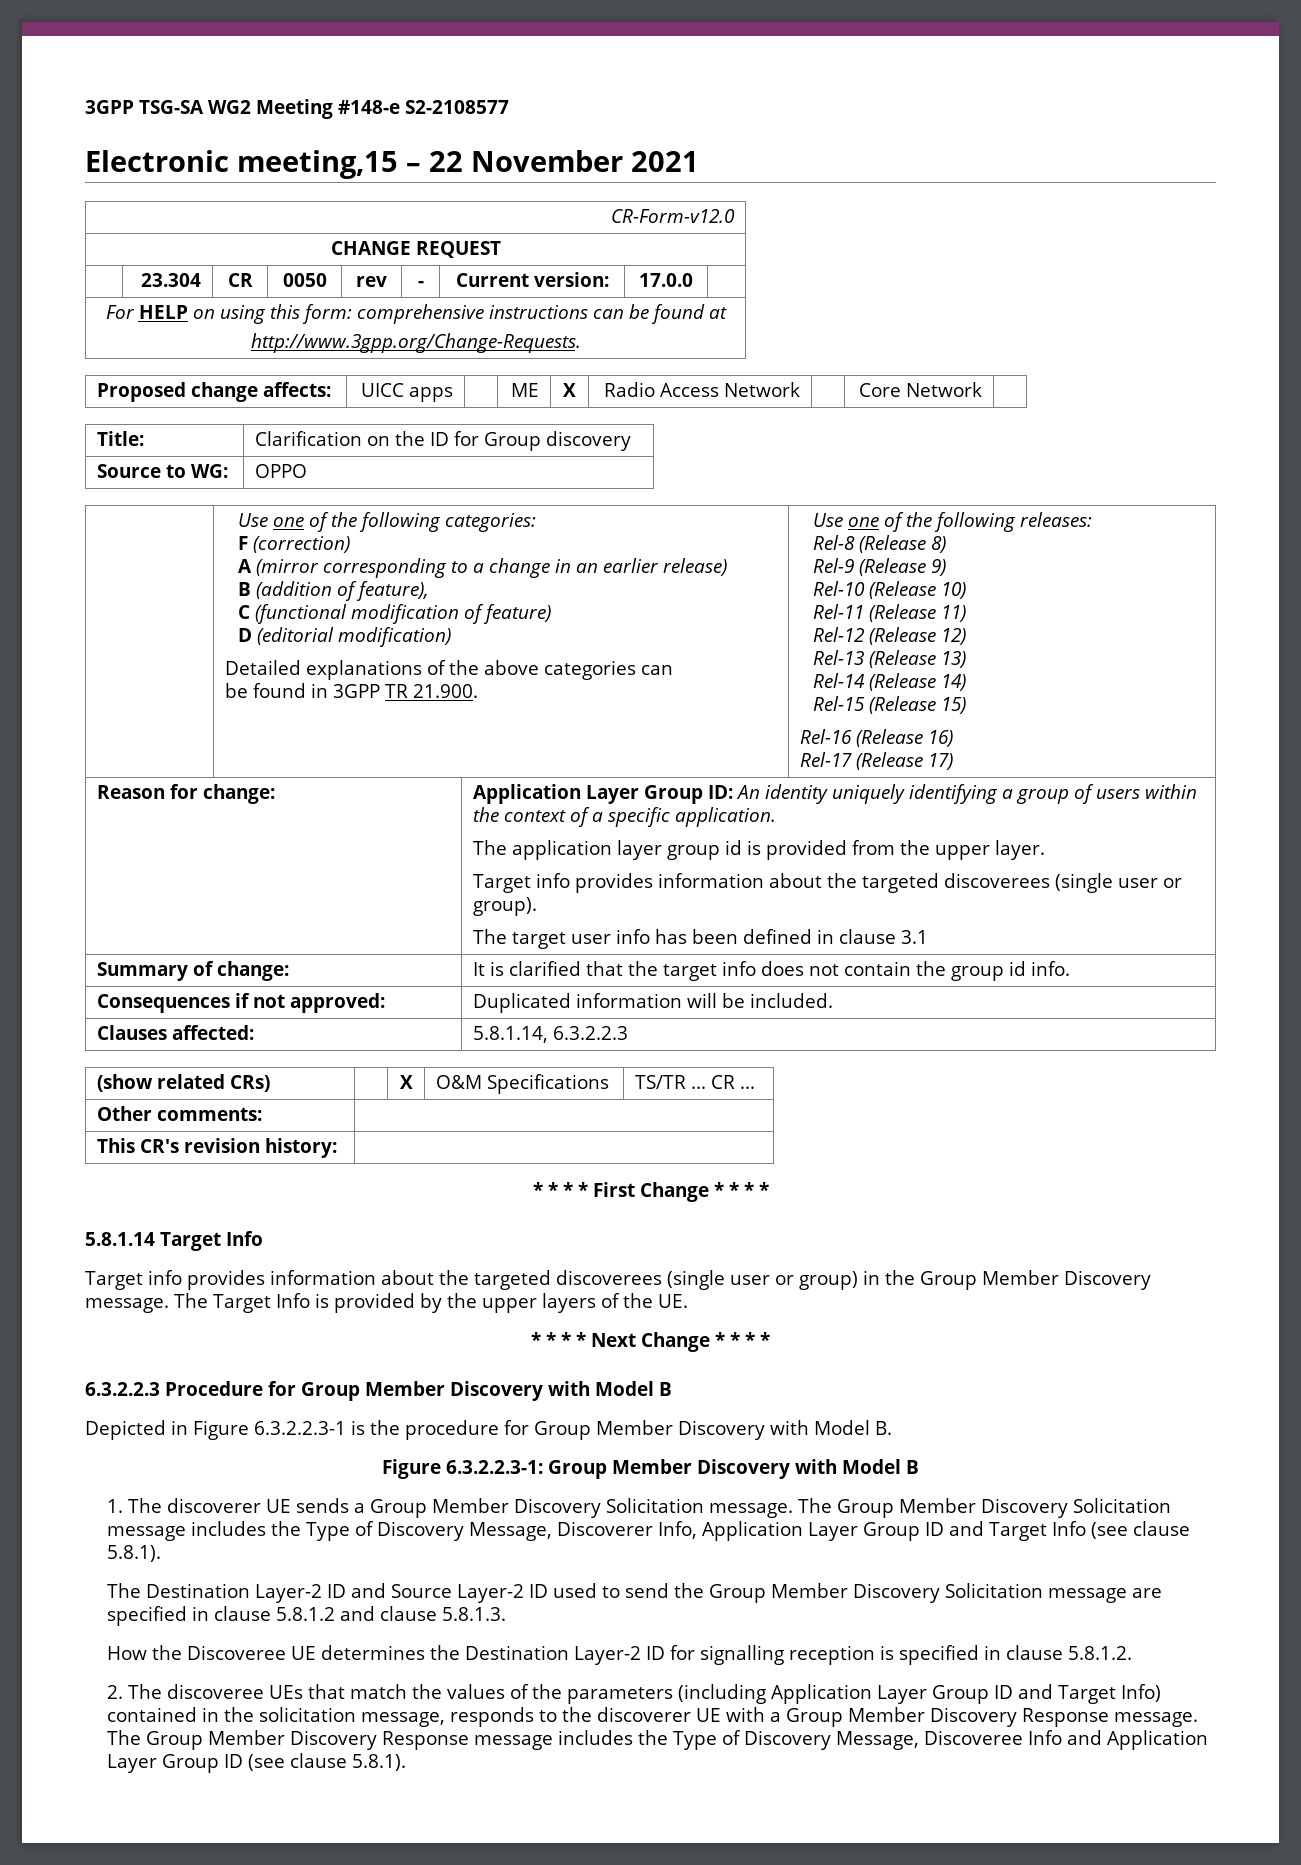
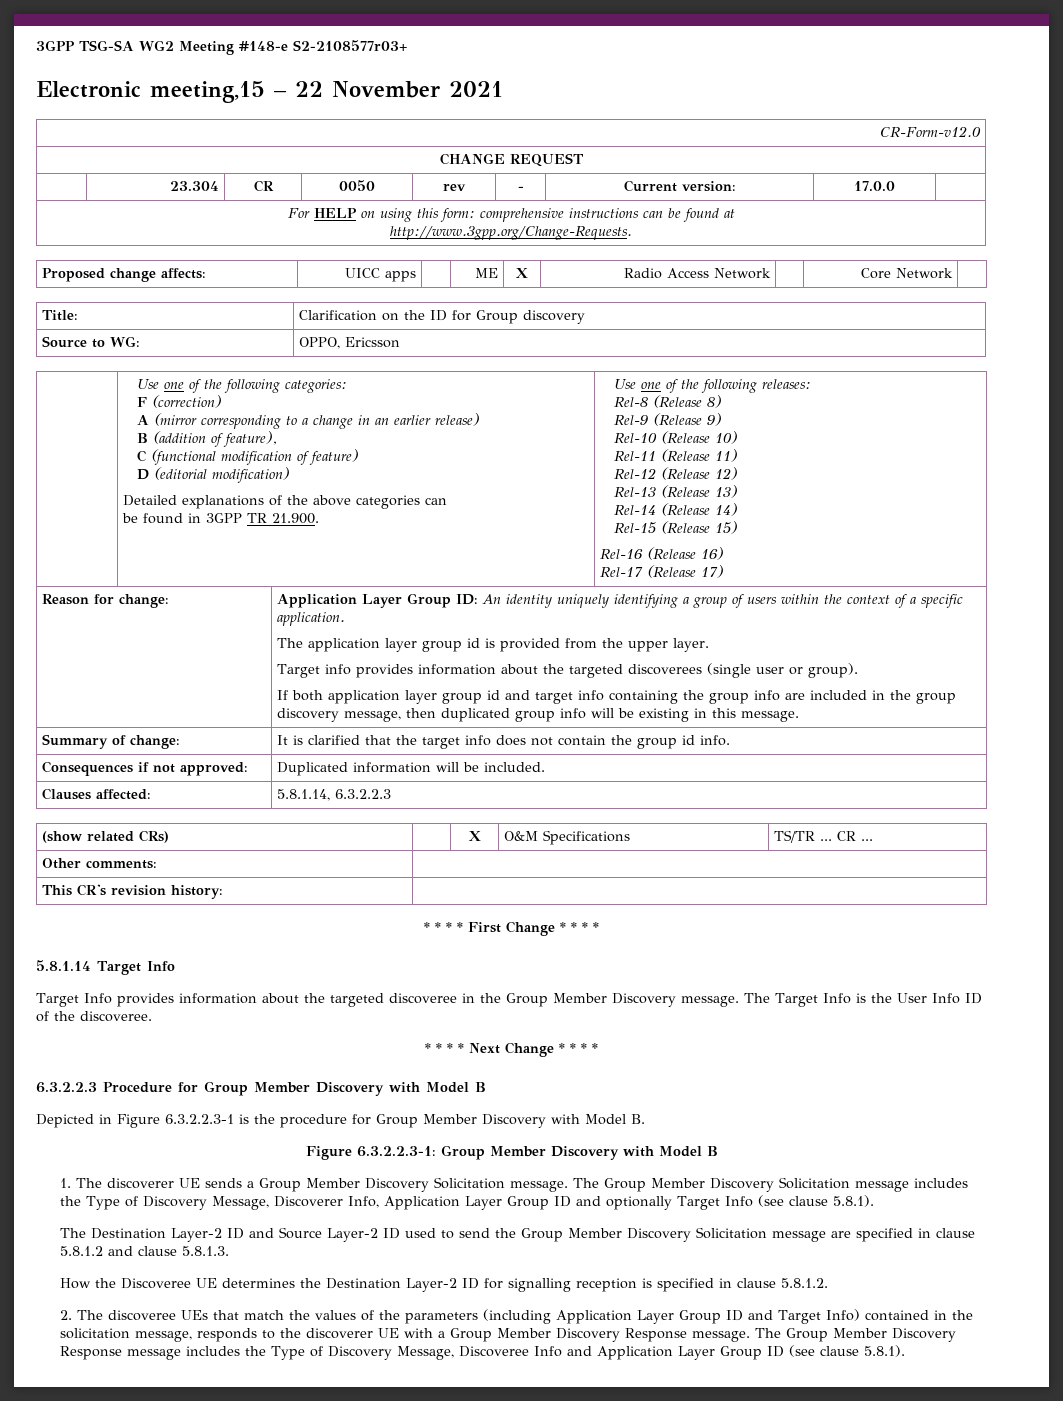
[405,100,509,114] S2-2108577 -> [293,40,407,51] S2-2108577r03+
[254,464,307,478] OPPO -> [299,337,401,349] OPPO, Ericsson
[472,929,928,949] The target user info has been defined in clause 3.1 -> [277,690,957,704] [277,708,800,722] If both application layer group id and target info containing the group info are included in the group discovery message, then duplicated group info will be existing in this message.
[147,1270,858,1290] info provides information about the targeted discoverees (single user or group) -> [83,993,457,1007] Info provides information about the targeted discoveree
[333,1293,688,1313] provided by the upper layers of the UE. -> [870,993,982,1004] [36,1011,152,1022] the User Info ID of the discoveree.
(985, 1528) none -> [605,1196,672,1210] optionally

